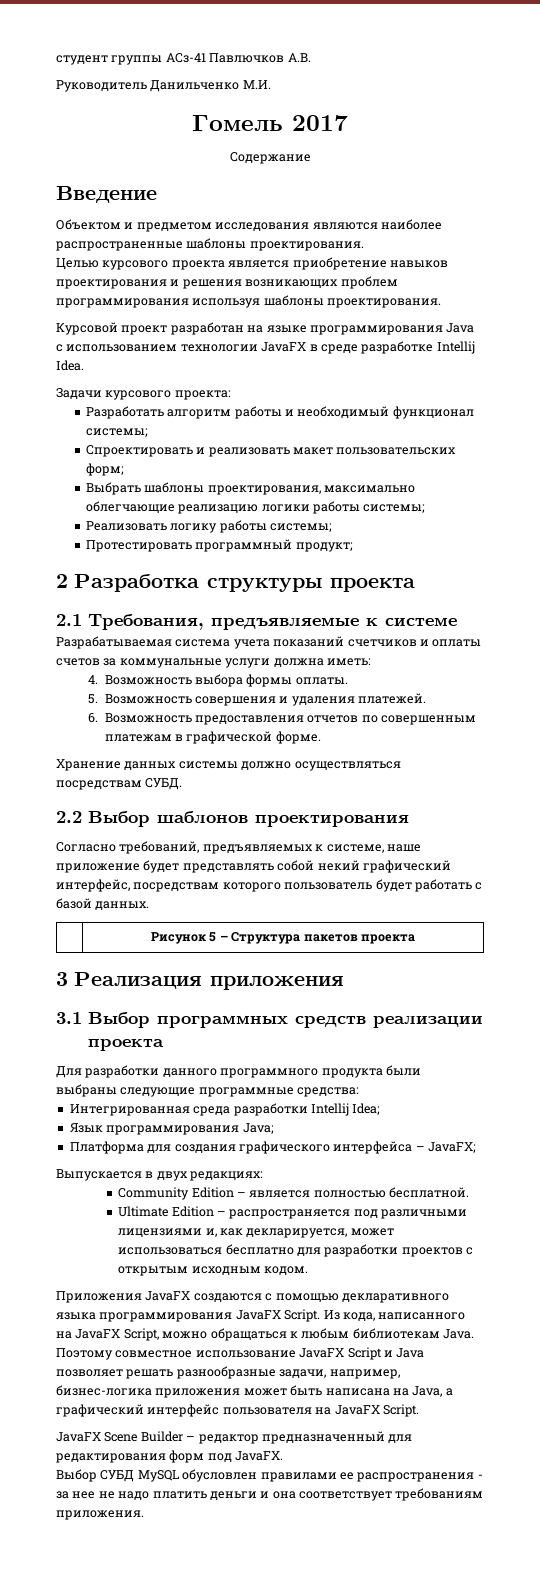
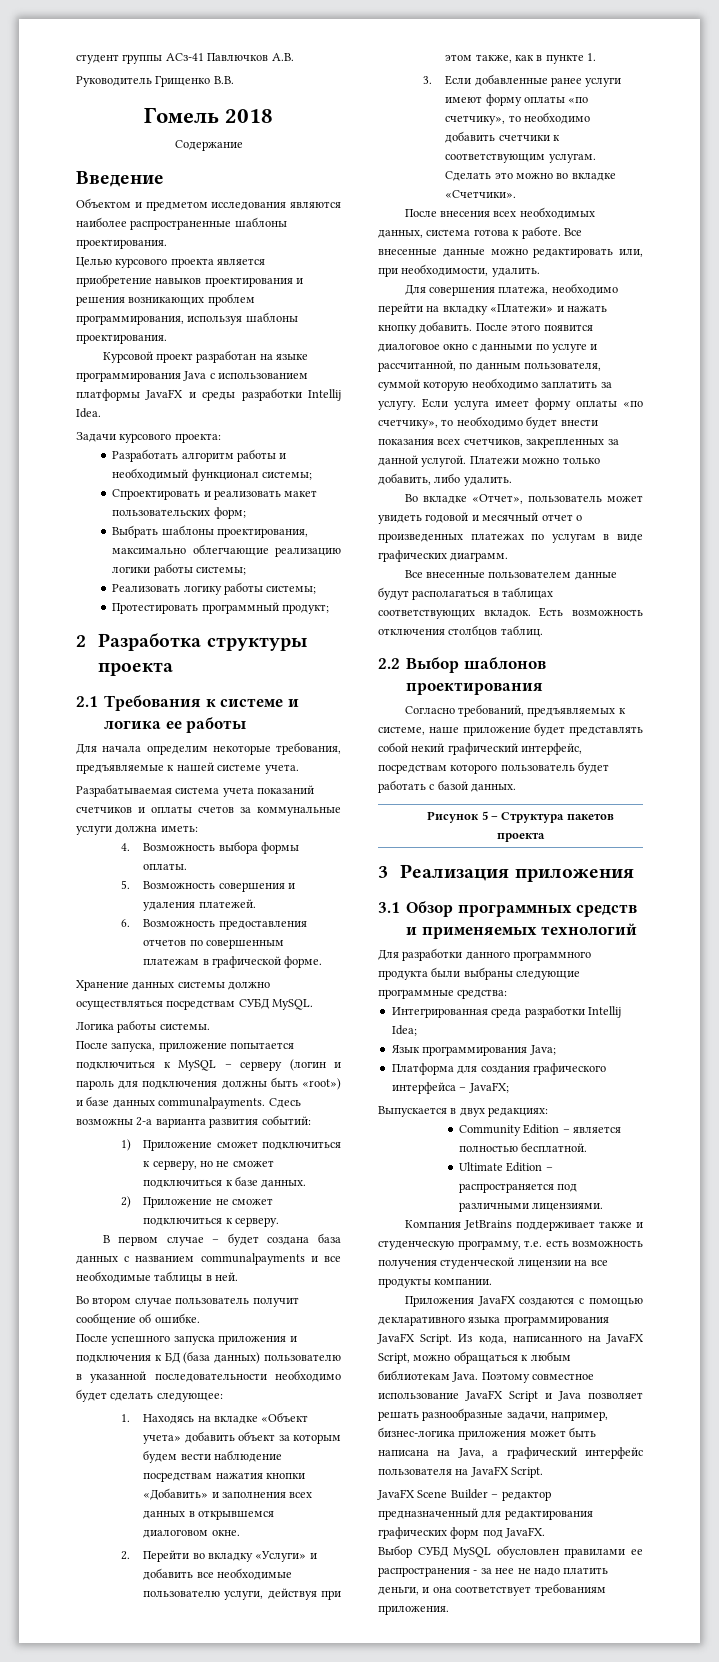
[150,80,271,92] Данильченко М.И. -> [155,76,234,87] Грищенко В.В.
[292,115,348,131] 2017 -> [225,109,274,123] 2018
[56,298,189,308] программирования -> [76,315,184,325] программирования,
[180,341,434,354] технологии JavaFX в среде разработке -> [76,388,302,401] платформы JavaFX и среды разработки
[88,614,205,630] Требования, -> [104,695,300,711] [104,717,247,733] [76,742,341,755] Требования к системе и логика ее работы // Для начала определим некоторые требования,
[385,617,458,626] системе -> [176,762,299,774] нашей системе учета.
[145,778,183,790] СУБД. -> [238,998,314,1010] [76,1020,210,1033] [76,1041,295,1052] [76,1059,341,1071] [76,1077,341,1090] [76,1096,301,1109] [76,1115,311,1128] [120,1139,341,1151] [143,1160,274,1170] [143,1176,307,1188] [120,1196,273,1208] [143,1217,279,1227] [102,1233,341,1246] [76,1253,341,1265] [76,1271,239,1283] [76,1296,299,1307] [76,1313,200,1325] [76,1334,297,1345] [76,1351,341,1364] [76,1370,341,1383] [76,1389,223,1402] [120,1412,309,1424] [143,1431,341,1444] [143,1450,282,1463] [143,1472,305,1482] [143,1488,313,1500] [143,1510,274,1520] [143,1529,240,1538] [120,1550,317,1562] [143,1568,292,1580] [143,1588,341,1600] [445,53,597,64] [422,74,622,87] [445,94,589,106] [445,112,590,125] [445,131,560,143] [445,153,596,163] [445,171,616,181] [445,190,517,198] [404,207,595,219] [378,226,582,239] [378,248,643,258] [378,264,540,277] [404,283,618,296] [378,303,607,315] [378,321,593,334] [378,343,598,353] [378,360,602,372] [378,378,612,391] [378,398,643,410] [378,416,598,429] [378,438,619,448] [378,455,600,467] [378,473,512,486] [404,494,643,504] [378,512,582,524] [378,533,643,543] [378,550,509,562] [404,570,617,580] [378,587,554,600] [378,607,643,619] [378,625,543,637] СУБД MySQL. // Логика работы системы. // После запуска, приложение попытается подключиться к MySQL – серверу (логин и пароль для подключения должны быть «root») и базе данных communalpayments. Сдесь возможны 2-а варианта развития событий: // 1) Приложение сможет подключиться к серверу, но не сможет подключиться к базе данных. // 2) Приложение не сможет подключиться к серверу. // В первом случае – будет создана база данных с названием communalpayments и все необходимые таблицы в ней. // Во втором случае пользователь получит сообщение об ошибке. // После успешного запуска приложения и подключения к БД (база данных) пользователю в указанной последовательности необходимо будет сделать следующее: // 1. Находясь на вкладке «Объект учета» добавить объект за которым будем вести наблюдение посредствам нажатия кнопки «Добавить» и заполнения всех данных в открывшемся диалоговом окне. // 2. Перейти во вкладку «Услуги» и добавить все необходимые пользователю услуги, действуя при этом также, как в пункте 1. // 3. Если добавленные ранее услуги имеют форму оплаты «по счетчику», то необходимо добавить счетчики к соответствующим услугам. Сделать это можно во вкладке «Счетчики». // После внесения всех необходимых данных, система готова к работе. Все внесенные данные можно редактировать или, при необходимости, удалить. // Для совершения платежа, необходимо перейти на вкладку «Платежи» и нажать кнопку добавить. После этого появится диалоговое окно с данными по услуге и рассчитанной, по данным пользователя, суммой которую необходимо заплатить за услугу. Если услуга имеет форму оплаты «по счетчику», то необходимо будет внести показания всех счетчиков, закрепленных за данной услугой. Платежи можно только добавить, либо удалить. // Во вкладке «Отчет», пользователь может увидеть годовой и месячный отчет о произведенных платежах по услугам в виде графических диаграмм. // Все внесенные пользователем данные будут располагаться в таблицах соответствующих вкладок. Есть возможность отключения столбцов таблиц.
[88,1012,151,1028] Выбор -> [406,901,454,917] Обзор
[373,1016,484,1028] [88,1039,165,1051] реализации проекта -> [406,923,638,939] и применяемых технологий
[118,1228,394,1238] [118,1244,474,1257] [118,1266,308,1276] лицензиями и, как декларируется, может использоваться бесплатно для разработки проектов с открытым исходным кодом. -> [532,1203,604,1211] [404,1220,643,1231] [378,1240,643,1250] [378,1257,608,1269] [378,1278,493,1288] лицензиями. // Компания JetBrains поддерживает также и студенческую программу, т.е. есть возможность получения студенческой лицензии на все продукты компании.
(166, 1458) none -> [378,1527,447,1539] графических
[209,1491,257,1500] деньги -> [378,1586,419,1595] деньги,

